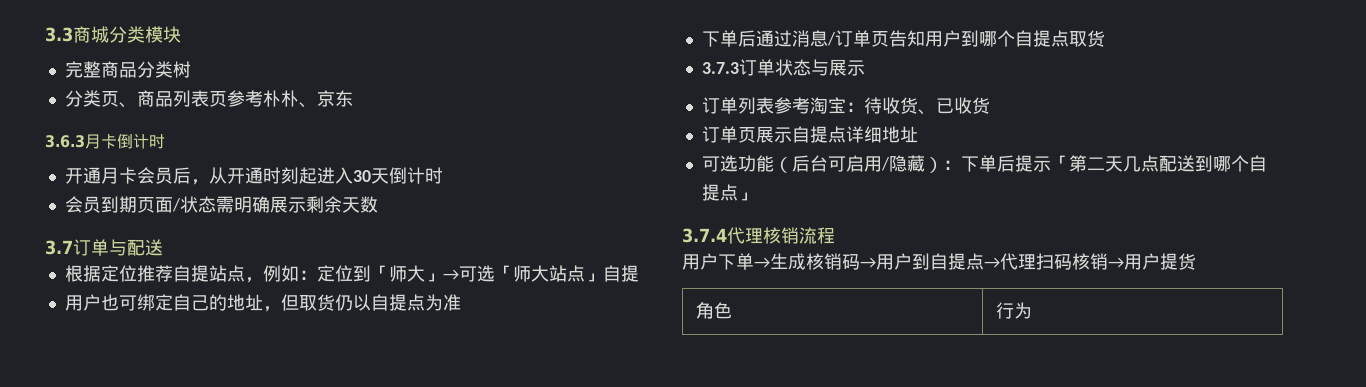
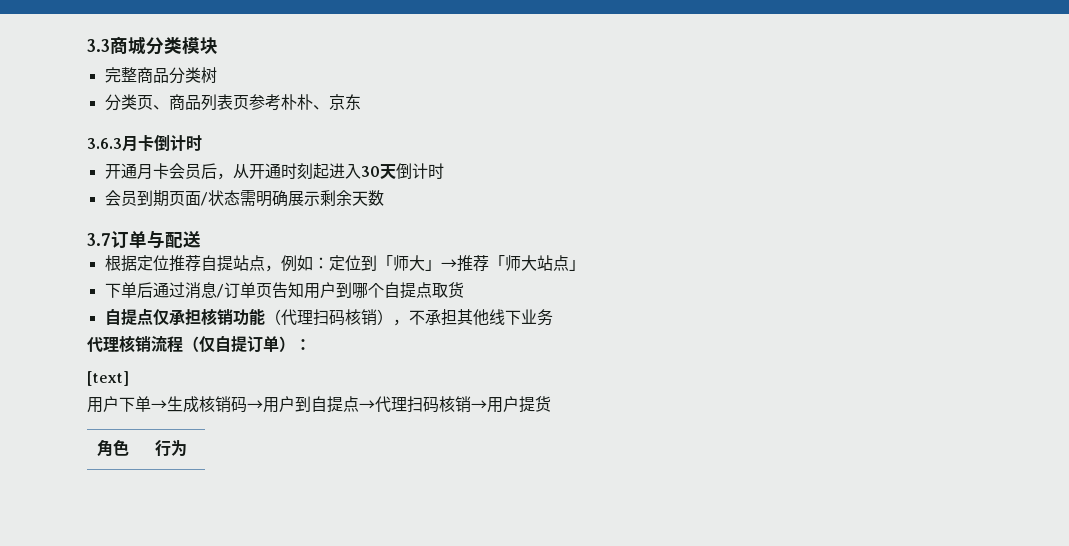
[458,265,495,282] 可选 -> [456,255,489,272] 推荐
[602,265,639,282] [64,294,461,312] 自提 // 用户也可绑定自己的地址，但取货仍以自提点为准 -> (585, 265) none
[701,59,865,76] [701,97,990,115] [701,126,918,143] [701,155,1267,173] [701,184,756,201] [682,227,835,244] 3.7.3订单状态与展示 // 订单列表参考淘宝：待收货、已收货 // 订单页展示自提点详细地址 // 可选功能（后台可启用/隐藏）：下单后提示「第二天几点配送到哪个自提点」 // 3.7.4代理核销流程 -> [104,308,553,326] [87,335,311,353] [87,371,129,386] 自提点仅承担核销功能（代理扫码核销），不承担其他线下业务 // 代理核销流程（仅自提订单）： // [text]

